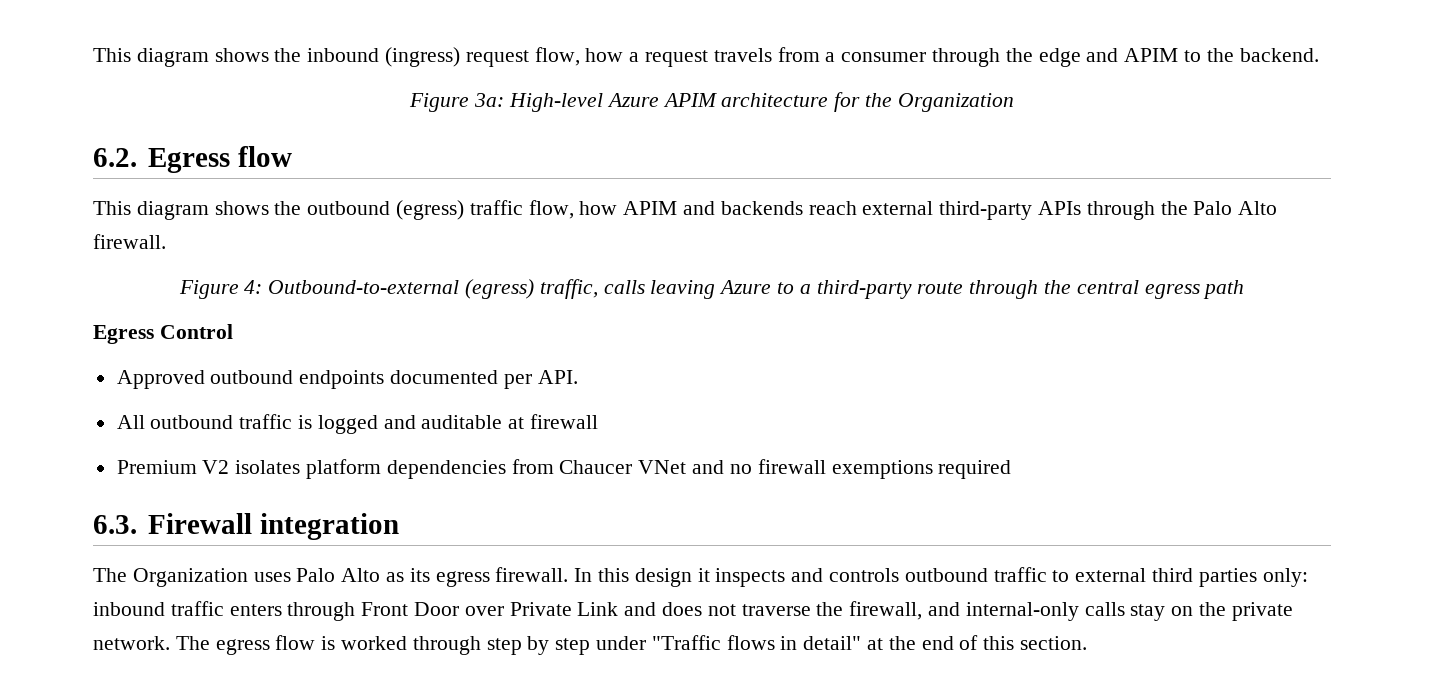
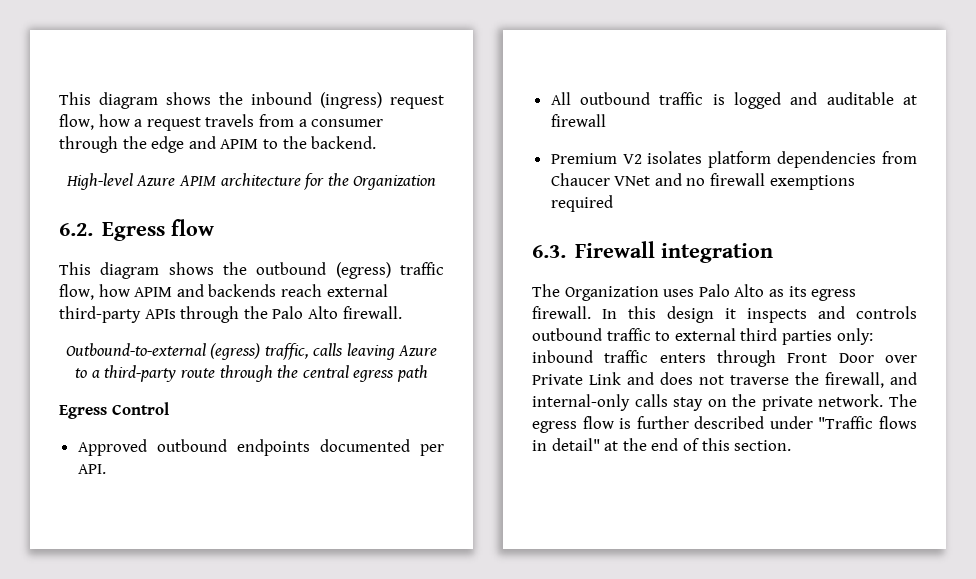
[409,93,505,112] Figure 3a: -> (377, 142) none
[178,280,263,299] Figure 4: -> (402, 312) none
[341,636,591,655] worked through step by step -> [636,416,765,429] further described

